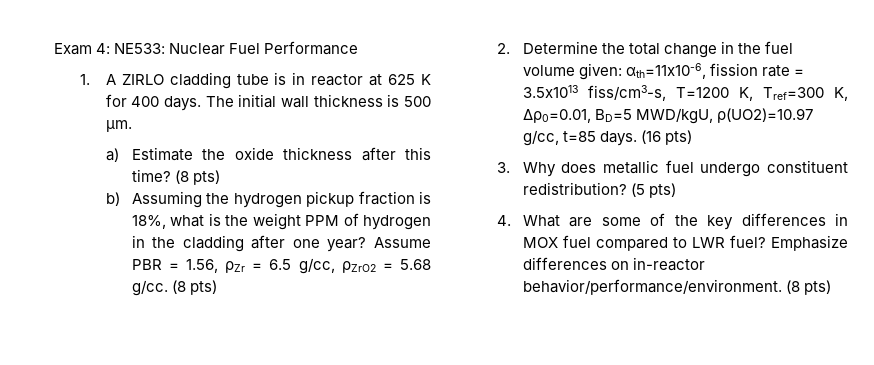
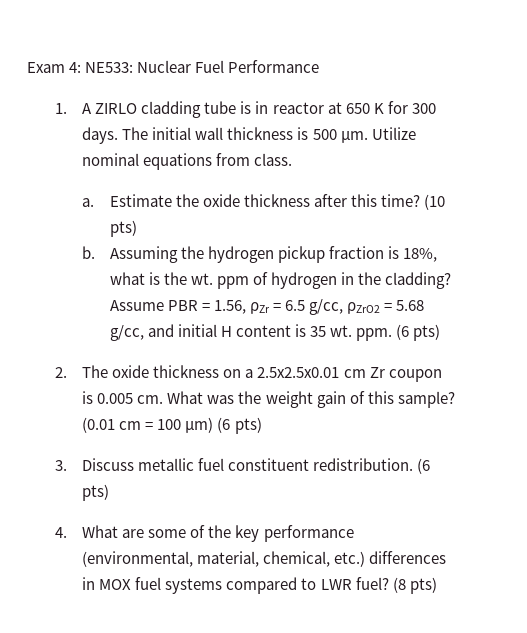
[388,74,416,85] 625 -> [345,103,370,114] 650
[131,96,160,107] 400 -> [411,103,436,114] 300
[105,148,119,162] // a) -> [371,127,416,140] [82,153,293,170] [82,198,95,207] Utilize nominal equations from class. // a.
[174,170,220,185] [105,192,120,206] (8 pts) // b) -> [424,194,446,210] [109,220,137,237] [82,246,96,259] (10 pts) // b.
[252,213,340,230] weight PPM -> [190,273,249,289] wt. ppm
[182,235,367,252] cladding after one year? -> [385,272,452,289] cladding?
[131,280,217,296] [496,41,794,58] [522,63,805,80] [522,85,849,101] [522,108,813,124] [522,130,693,146] [496,160,848,177] [522,182,645,197] g/cc. (8 pts) // 2. Determine the total change in the fuel volume given: αth=11x10-6, fission rate = 3.5x1013 fiss/cm3-s, T=1200 K, Tref=300 K, Δρ0=0.01, BD=5 MWD/kgU, ρ(UO2)=10.97 g/cc, t=85 days. (16 pts) // 3. Why does metallic fuel undergo constituent redistribution? (5 -> [109,324,441,341] [54,365,442,382] [82,391,455,408] [82,417,262,434] [54,458,431,474] g/cc, and initial H content is 35 wt. ppm. (6 pts) // 2. The oxide thickness on a 2.5x2.5x0.01 cm Zr coupon is 0.005 cm. What was the weight gain of this sample? (0.01 cm = 100 μm) (6 pts) // 3. Discuss metallic fuel constituent redistribution. (6
(734, 222) none -> [263,525,354,542] [82,551,366,567] performance (environmental, material, chemical, etc.)
(591, 241) none -> [165,578,223,594] systems
[771,235,848,251] [522,257,705,271] [522,279,782,295] Emphasize differences on in-reactor behavior/performance/environment. -> (389, 583) none

